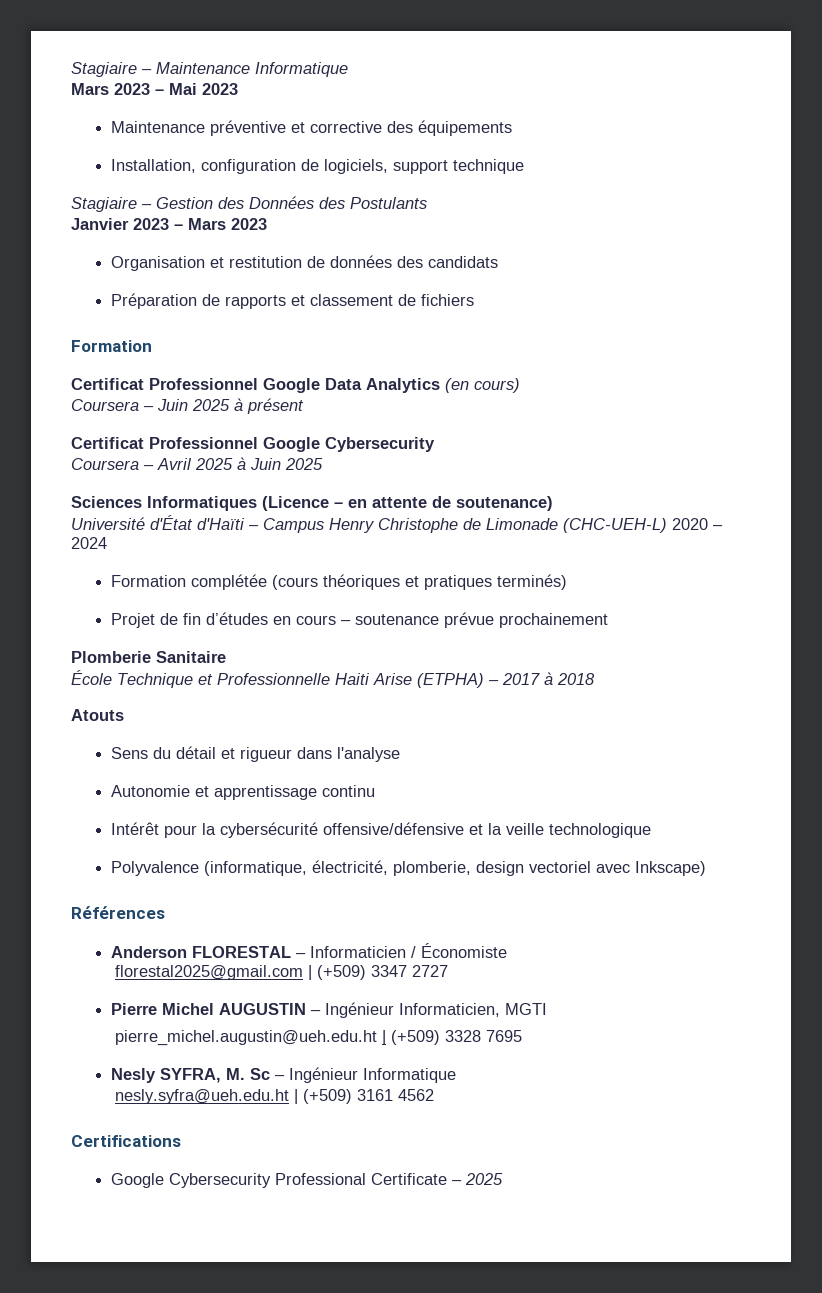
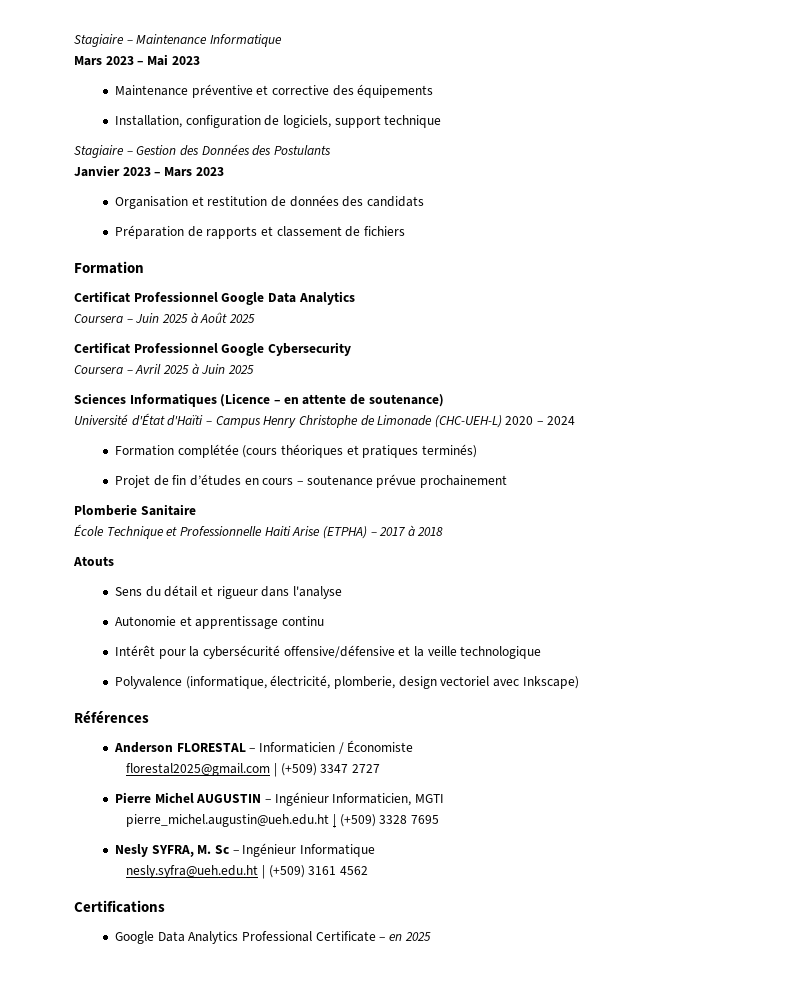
[445,378,520,393] (en cours) -> (355, 298) none
[247,398,304,414] présent -> [200,312,255,323] Août 2025
[169,1173,272,1188] Cybersecurity -> [157,931,239,944] Data Analytics
(463, 1182) none -> [388,934,402,941] en

